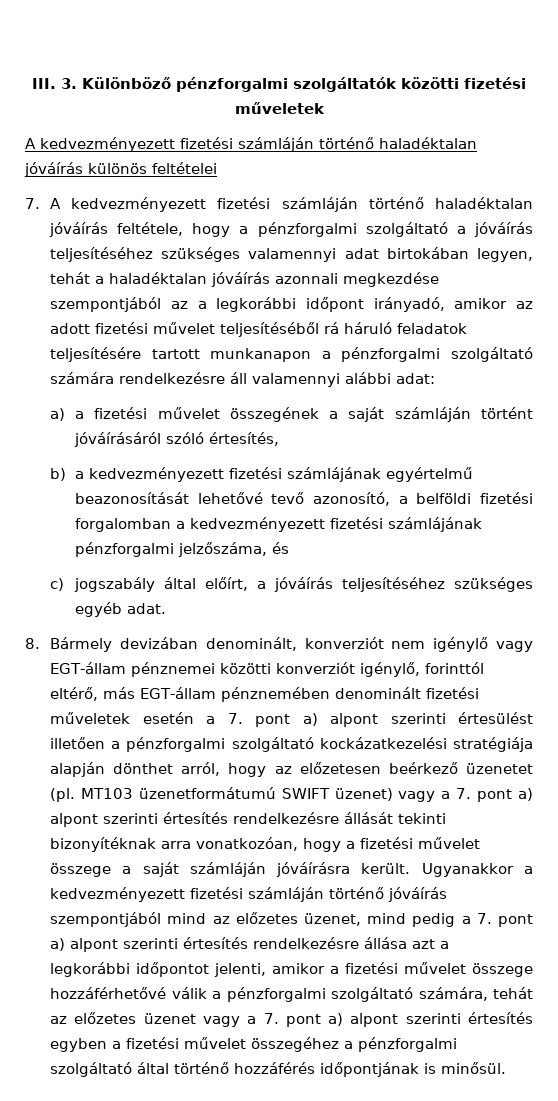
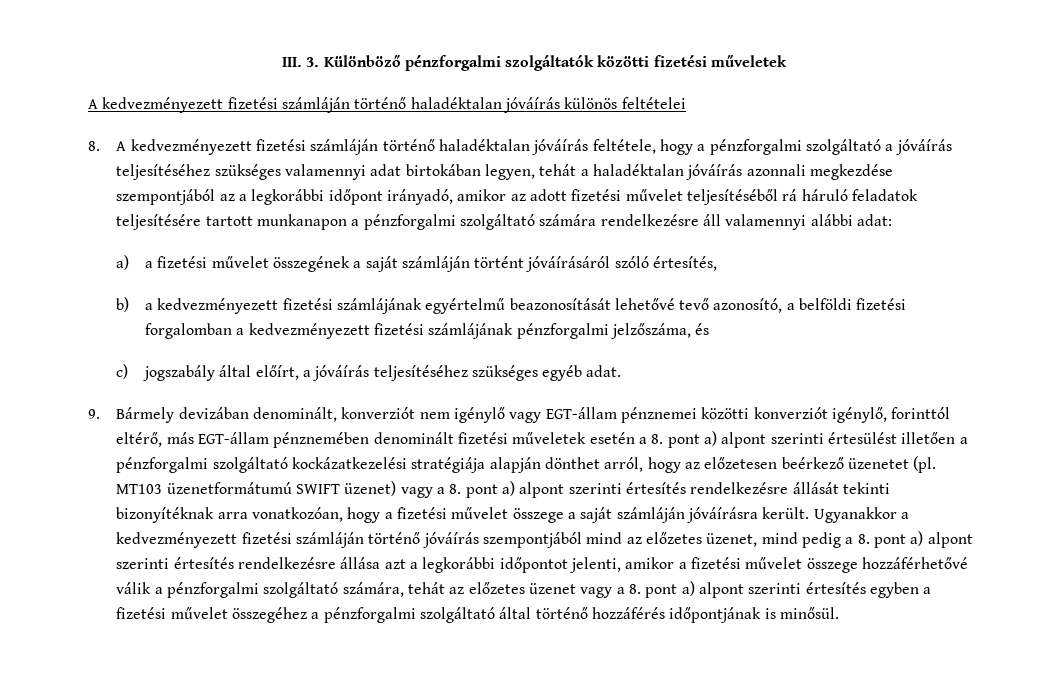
[25,198,40,209] 7. -> [88,141,100,151] 8.
[25,638,40,649] 8. -> [88,409,100,419] 9.
[227,713,243,724] 7. -> [651,434,664,444] 8.
[456,788,472,799] 7. -> [449,484,462,494] 8.
[476,913,492,924] 7. -> [857,534,870,544] 8.
[263,1013,279,1024] 7. -> [628,584,641,594] 8.

